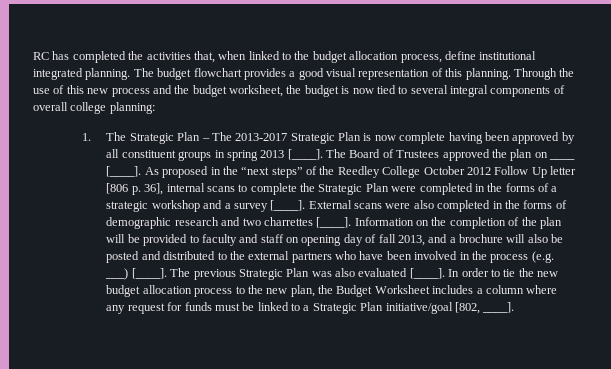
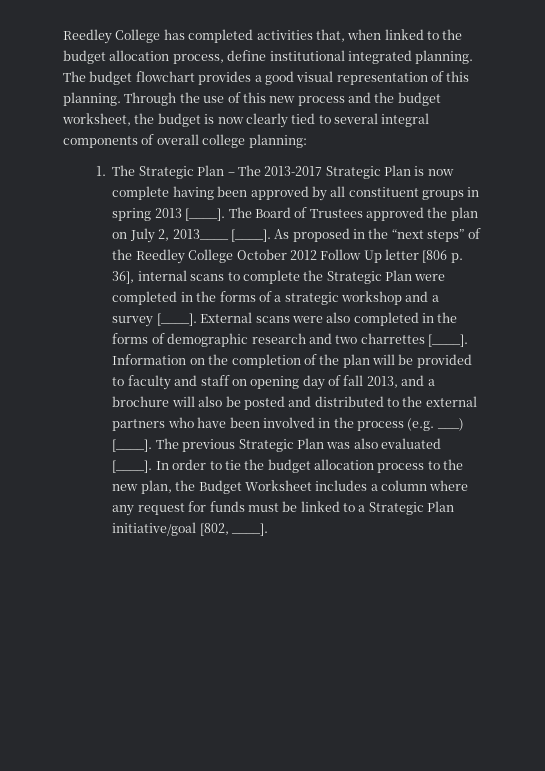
[33,52,49,60] RC -> [63,29,161,44] Reedley College
[128,51,144,60] the -> (254, 36) none
(374, 91) none -> [245,113,288,128] clearly
[549,158,576,160] ____ -> [129,228,229,243] July 2, 2013____
[537,271,559,277] new -> (265, 464) none

